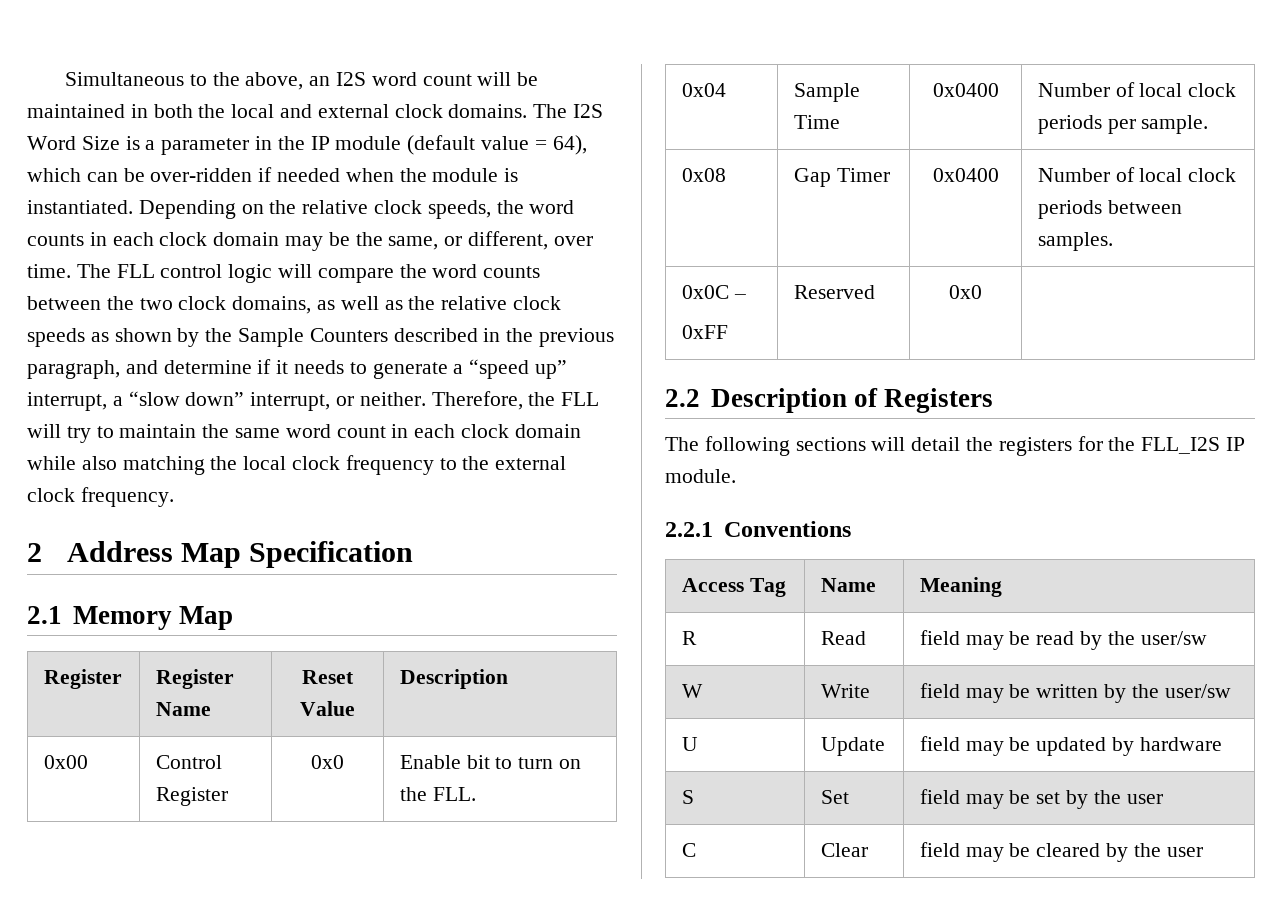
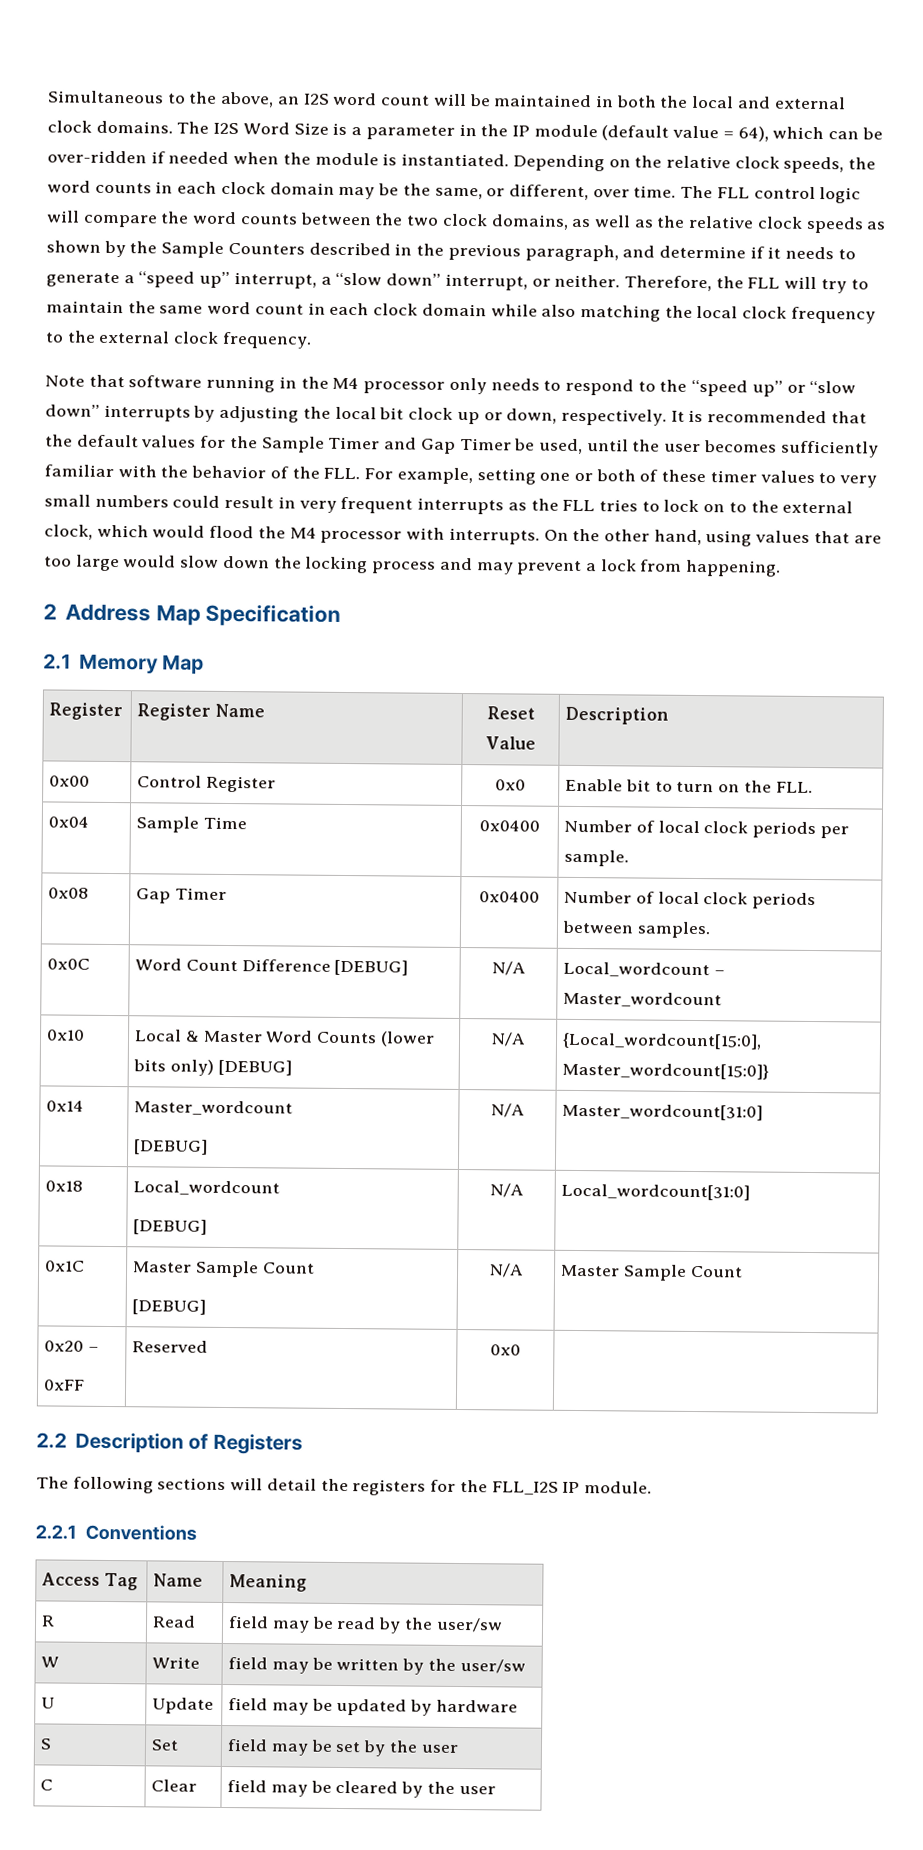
(174, 497) none -> [45,374,857,397] [45,404,867,426] [45,434,879,458] [44,464,878,488] [44,494,854,515] [44,524,882,547] [44,554,782,577] // Note that software running in the M4 processor only needs to respond to the “speed up” or “slow down” interrupts by adjusting the local bit clock up or down, respectively. It is recommended that the default values for the Sample Timer and Gap Timer be used, until the user becomes sufficiently familiar with the behavior of the FLL. For example, setting one or both of these timer values to very small numbers could result in very frequent interrupts as the FLL tries to lock on to the external clock, which would flood the M4 processor with interrupts. On the other hand, using values that are too large would slow down the locking process and may prevent a lock from happening.
(729, 292) none -> [135,958,409,976] [492,961,526,976] [563,961,725,978] [563,991,723,1008] [46,1029,86,1041] [134,1029,435,1047] [133,1059,292,1076] [491,1032,526,1047] [562,1032,763,1050] [562,1062,770,1080] [46,1100,85,1112] [134,1100,294,1116] [134,1139,209,1155] [491,1103,525,1118] [562,1103,764,1121] [45,1180,84,1192] [133,1180,281,1196] [133,1219,208,1235] [490,1183,524,1198] [561,1183,751,1201] [45,1260,86,1272] [133,1260,315,1278] [132,1299,207,1315] [489,1263,524,1278] [561,1264,743,1281] [44,1340,85,1352] | Word Count Difference [DEBUG] | N/A | Local_wordcount – Master_wordcount // 0x10 | Local & Master Word Counts (lower bits only) [DEBUG] | N/A | {Local_wordcount[15:0], Master_wordcount[15:0]} // 0x14 | Master_wordcount // [DEBUG] | N/A | Master_wordcount[31:0] // 0x18 | Local_wordcount // [DEBUG] | N/A | Local_wordcount[31:0] // 0x1C | Master Sample Count // [DEBUG] | N/A | Master Sample Count // 0x20

